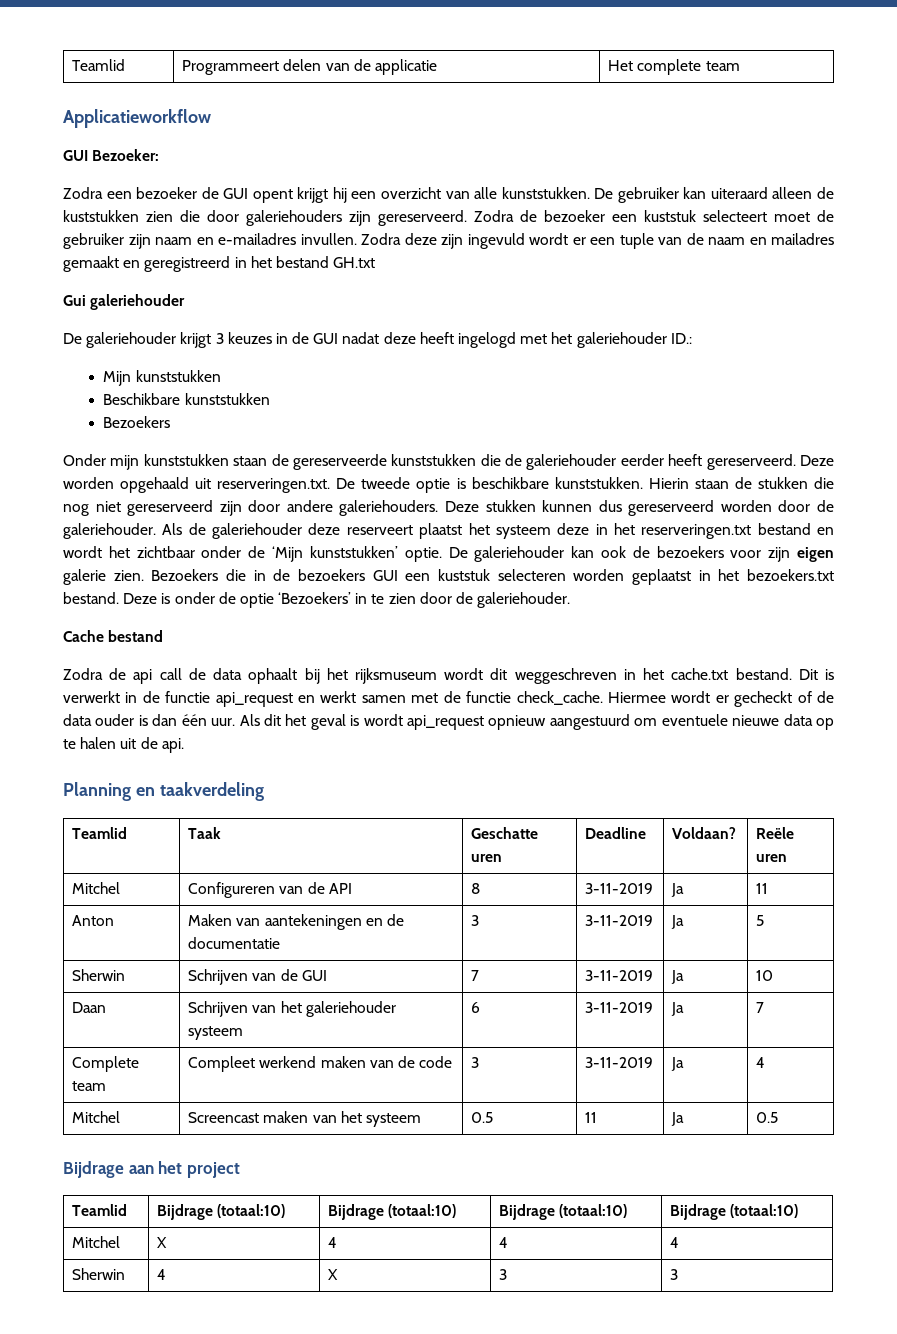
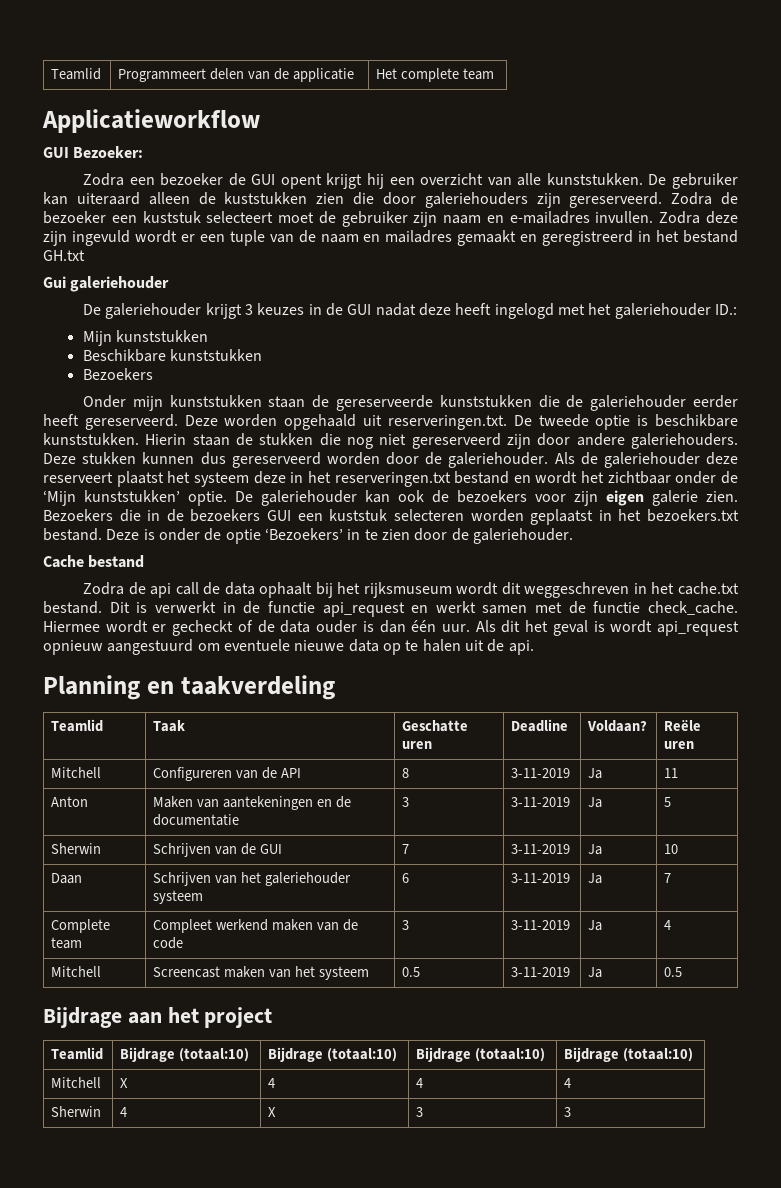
[72,882,121,894] Mitchel -> [51,767,102,778] Mitchell
[72,1111,121,1123] Mitchel -> [51,966,102,977] Mitchell
[585,1112,598,1123] 11 -> [511,967,571,977] 3-11-2019
[72,1236,121,1248] Mitchel -> [51,1077,102,1088] Mitchell

